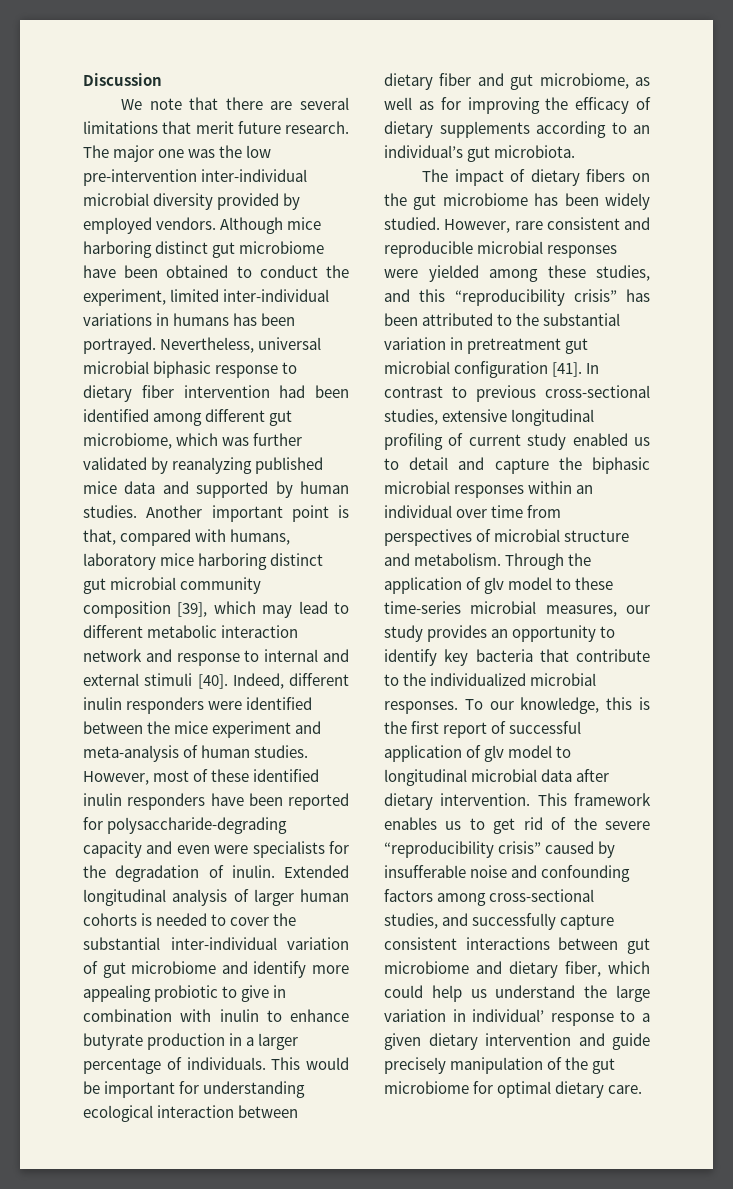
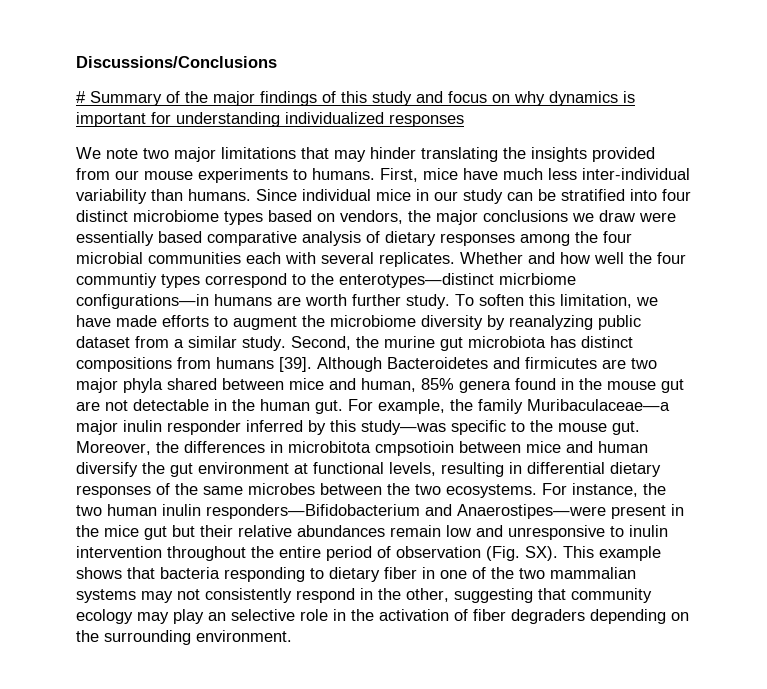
[83,73,162,86] [121,97,349,110] [83,121,349,134] [83,145,272,162] [83,169,308,186] [83,193,301,210] [83,217,322,234] [83,241,325,258] [83,265,349,278] [83,289,330,306] [83,313,296,326] [83,337,322,354] [83,361,298,378] [83,385,349,402] [83,409,293,426] [83,433,303,449] [83,457,324,474] [83,481,349,498] [83,505,349,522] [83,529,291,546] [83,553,324,570] [83,577,262,594] [83,601,349,618] [83,625,299,638] [83,649,349,666] [83,673,349,689] [83,697,313,714] [83,721,322,738] [83,745,309,762] [83,769,320,785] [83,793,349,810] [83,817,288,834] [83,841,349,858] [83,865,349,882] [83,889,349,906] [83,913,297,926] [83,937,349,950] [83,961,349,978] [83,985,287,1002] [83,1009,349,1022] [83,1033,299,1050] [83,1057,349,1074] [83,1081,306,1098] [83,1105,299,1122] [384,73,650,90] [384,97,651,114] [384,121,650,138] [384,145,576,162] [422,169,650,186] [384,193,650,210] [384,217,650,233] [384,241,618,258] [384,265,650,282] [384,289,650,306] [384,313,621,326] [384,337,589,354] [384,361,600,378] [384,385,650,402] [384,409,595,426] [384,433,650,450] [384,457,650,474] [384,481,594,498] [384,505,562,518] [384,529,630,546] [384,553,592,570] [384,577,614,594] [384,601,650,617] [384,625,616,642] [384,649,650,666] [384,673,597,686] [384,697,650,714] [384,721,582,738] [384,745,572,762] [384,769,610,786] [384,793,651,810] [384,817,650,834] [384,841,616,858] [384,865,631,882] [384,889,595,906] [384,913,615,930] [384,937,650,954] [384,961,650,978] [384,985,650,1002] [384,1009,650,1026] [384,1033,650,1050] [384,1057,616,1074] [384,1081,643,1098] Discussion // We note that there are several limitations that merit future research. The major one was the low pre-intervention inter-individual microbial diversity provided by employed vendors. Although mice harboring distinct gut microbiome have been obtained to conduct the experiment, limited inter-individual variations in humans has been portrayed. Nevertheless, universal microbial biphasic response to dietary fiber intervention had been identified among different gut microbiome, which was further validated by reanalyzing published mice data and supported by human studies. Another important point is that, compared with humans, laboratory mice harboring distinct gut microbial community composition [39], which may lead to different metabolic interaction network and response to internal and external stimuli [40]. Indeed, different inulin responders were identified between the mice experiment and meta-analysis of human studies. However, most of these identified inulin responders have been reported for polysaccharide-degrading capacity and even were specialists for the degradation of inulin. Extended longitudinal analysis of larger human cohorts is needed to cover the substantial inter-individual variation of gut microbiome and identify more appealing probiotic to give in combination with inulin to enhance butyrate production in a larger percentage of individuals. This would be important for understanding ecological interaction between dietary fiber and gut microbiome, as well as for improving the efficacy of dietary supplements according to an individual’s gut microbiota. // The impact of dietary fibers on the gut microbiome has been widely studied. However, rare consistent and reproducible microbial responses were yielded among these studies, and this “reproducibility crisis” has been attributed to the substantial variation in pretreatment gut microbial configuration [41]. In contrast to previous cross-sectional studies, extensive longitudinal profiling of current study enabled us to detail and capture the biphasic microbial responses within an individual over time from perspectives of microbial structure and metabolism. Through the application of glv model to these time-series microbial measures, our study provides an opportunity to identify key bacteria that contribute to the individualized microbial responses. To our knowledge, this is the first report of successful application of glv model to longitudinal microbial data after dietary intervention. This framework enables us to get rid of the severe “reproducibility crisis” caused by insufferable noise and confounding factors among cross-sectional studies, and successfully capture consistent interactions between gut microbiome and dietary fiber, which could help us understand the large variation in individual’ response to a given dietary intervention and guide precisely manipulation of the gut microbiome for optimal dietary care. -> [76,56,277,68] [76,91,635,106] [76,112,464,127] [76,147,655,162] [76,168,690,183] [76,189,691,204] [76,210,676,225] [76,231,632,246] [76,252,686,267] [76,273,576,288] [76,294,658,309] [76,315,641,330] [76,336,633,351] [76,357,657,372] [76,378,684,393] [76,399,670,414] [76,420,640,435] [76,441,648,456] [76,462,661,477] [76,483,666,498] [76,504,684,519] [76,525,668,540] [76,546,661,561] [76,567,636,582] [76,588,652,603] [76,609,689,624] [76,630,292,645] Discussions/Conclusions // # Summary of the major findings of this study and focus on why dynamics is important for understanding individualized responses // We note two major limitations that may hinder translating the insights provided from our mouse experiments to humans. First, mice have much less inter-individual variability than humans. Since individual mice in our study can be stratified into four distinct microbiome types based on vendors, the major conclusions we draw were essentially based comparative analysis of dietary responses among the four microbial communities each with several replicates. Whether and how well the four communtiy types correspond to the enterotypes—distinct micrbiome configurations—in humans are worth further study. To soften this limitation, we have made efforts to augment the microbiome diversity by reanalyzing public dataset from a similar study. Second, the murine gut microbiota has distinct compositions from humans [39]. Although Bacteroidetes and firmicutes are two major phyla shared between mice and human, 85% genera found in the mouse gut are not detectable in the human gut. For example, the family Muribaculaceae—a major inulin responder inferred by this study—was specific to the mouse gut. Moreover, the differences in microbitota cmpsotioin between mice and human diversify the gut environment at functional levels, resulting in differential dietary responses of the same microbes between the two ecosystems. For instance, the two human inulin responders—Bifidobacterium and Anaerostipes—were present in the mice gut but their relative abundances remain low and unresponsive to inulin intervention throughout the entire period of observation (Fig. SX). This example shows that bacteria responding to dietary fiber in one of the two mammalian systems may not consistently respond in the other, suggesting that community ecology may play an selective role in the activation of fiber degraders depending on the surrounding environment.

